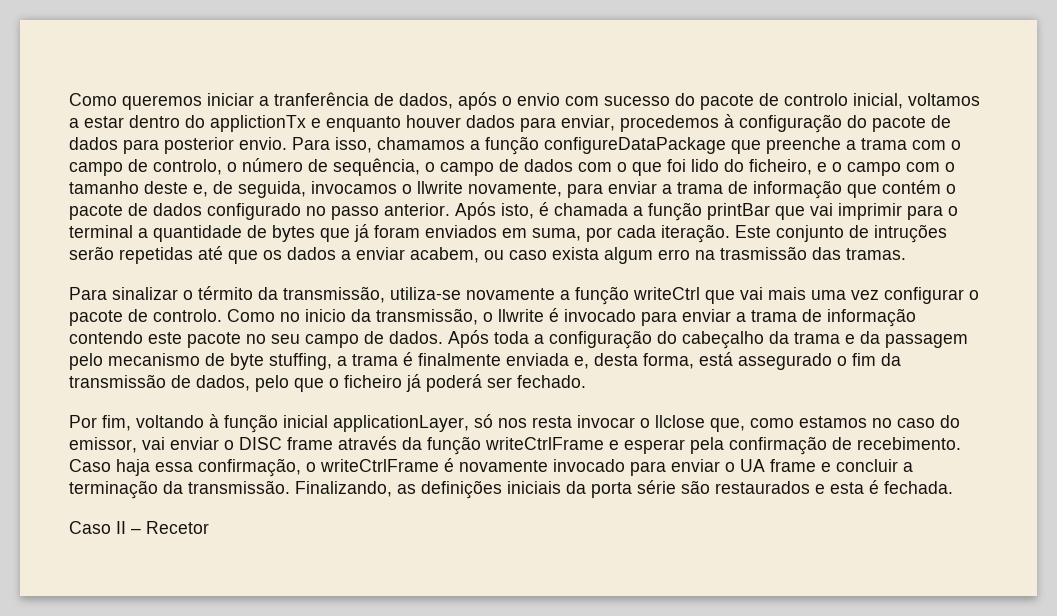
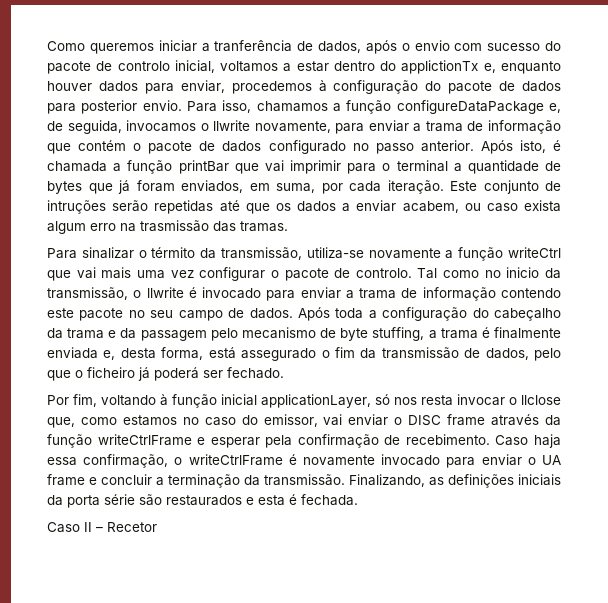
[311,118,321,128] e -> [483,63,496,73] e,
[731,137,961,154] [69,158,955,176] [69,181,188,194] que preenche a trama com o campo de controlo, o número de sequência, o campo de dados com o que foi lido do ficheiro, e o campo com o tamanho deste -> (544, 107) none
[425,225,497,238] enviados -> [181,180,243,193] enviados,
[227,309,275,322] Como -> [417,268,480,279] Tal como

